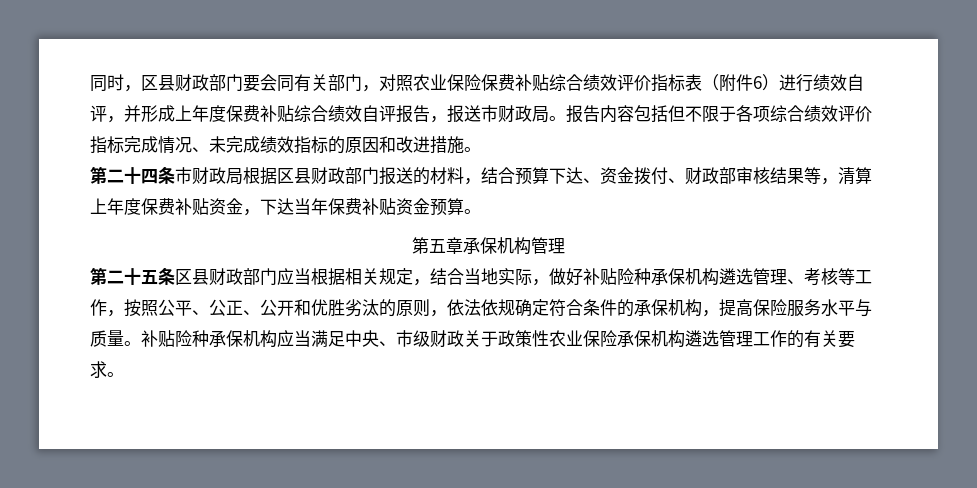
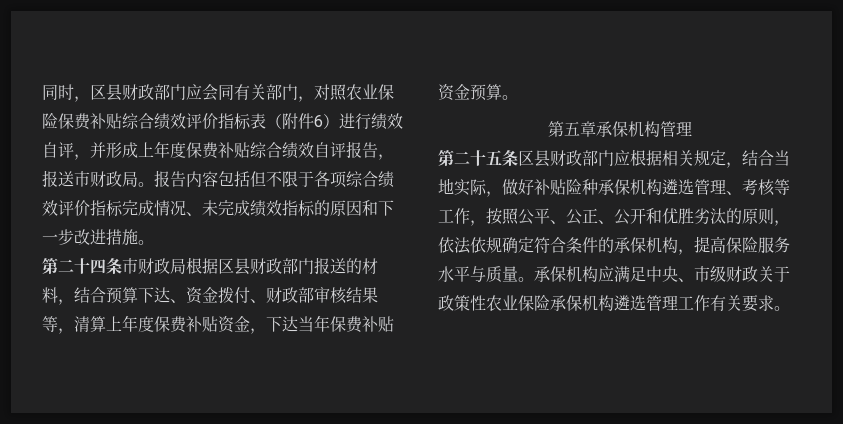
[243,75,260,92] 要 -> [186,84,202,100] 应
(396, 144) none -> [378,200,394,216] [42,229,74,245] 下一步
[294,268,311,285] 当 -> (630, 158) none
[141,330,209,347] 补贴险种 -> (534, 279) none
[294,330,311,347] 当 -> (614, 274) none
[787,330,804,348] 的 -> (710, 303) none

